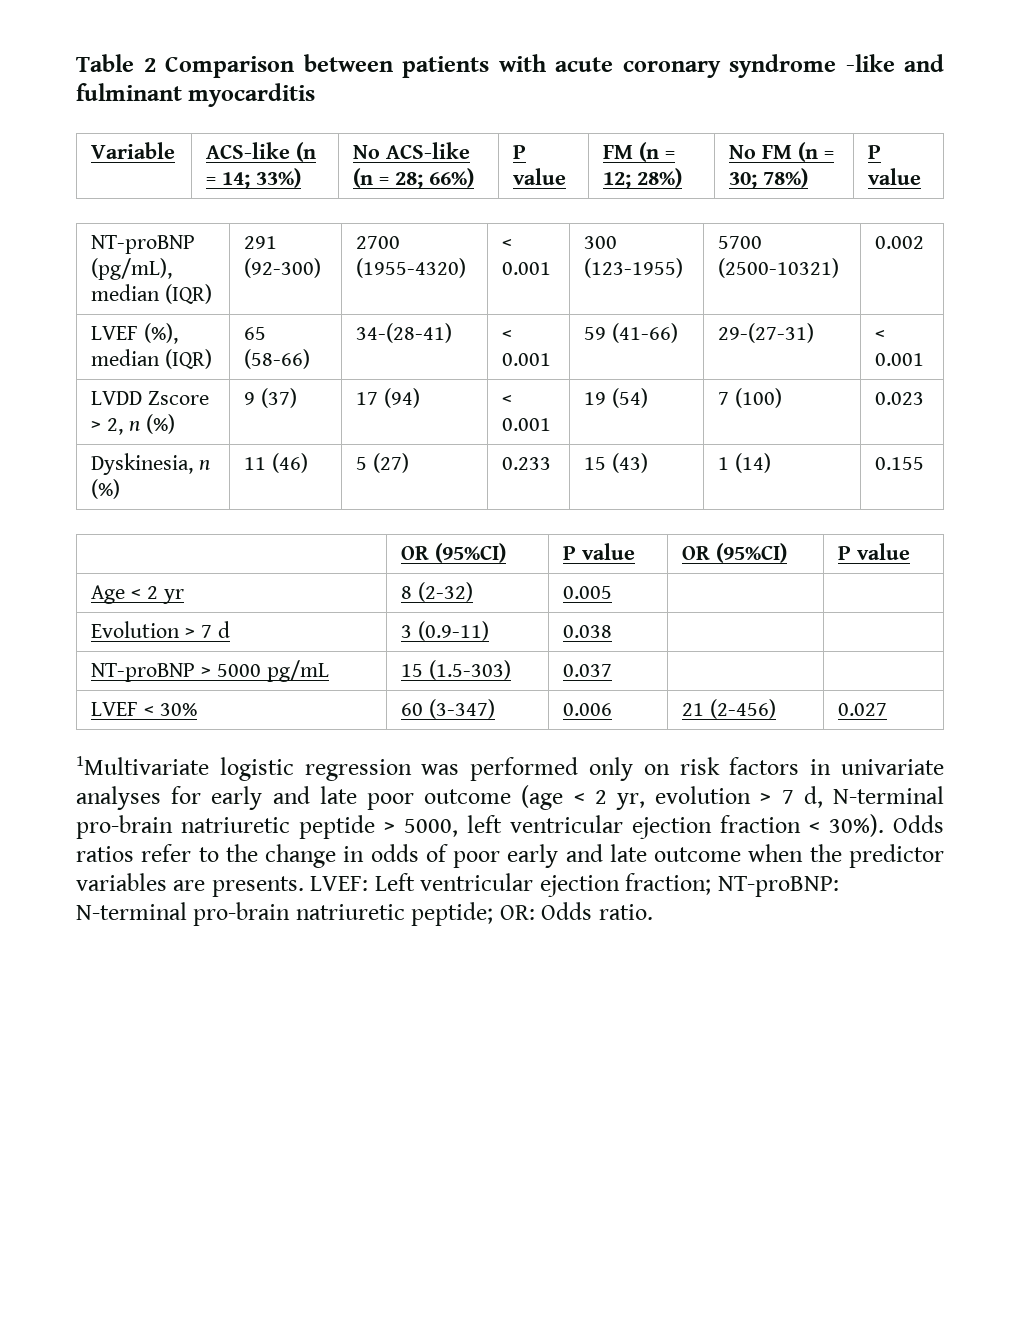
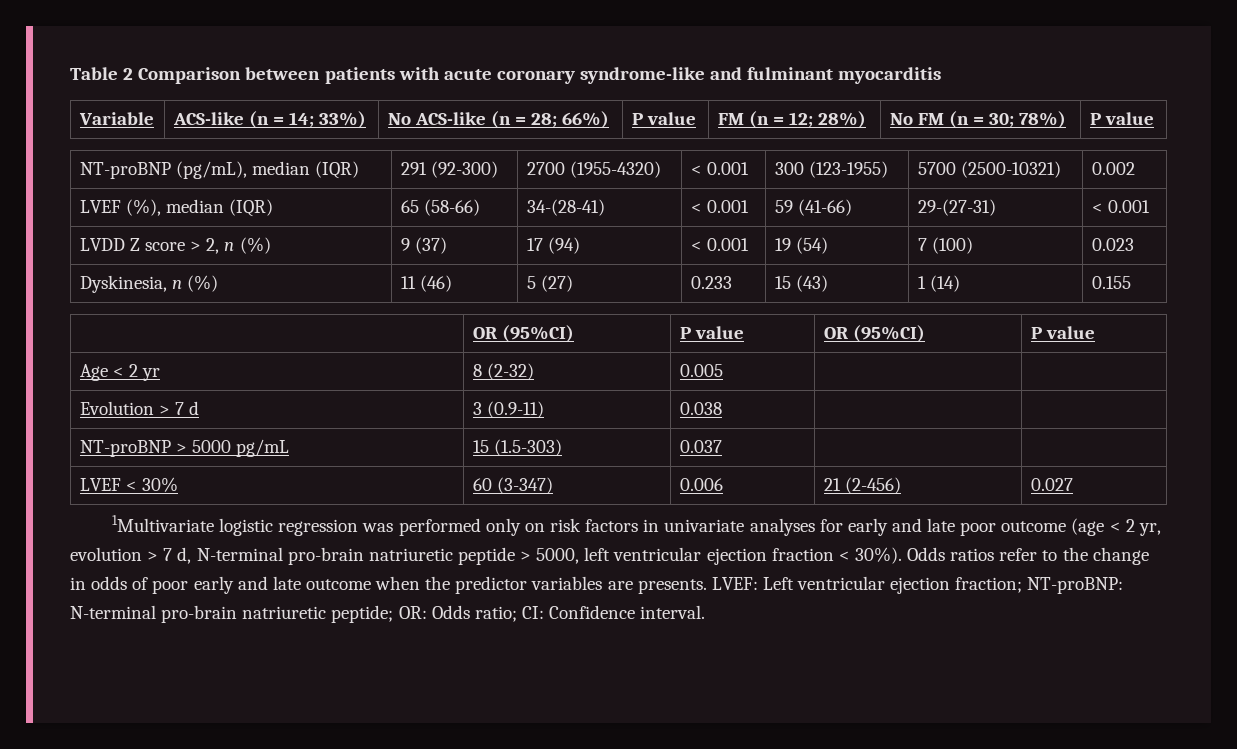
[729,54,895,78] syndrome -like -> [580,67,706,84] syndrome-like
[148,391,210,405] Zscore -> [129,238,186,251] Z score
[598,904,653,920] ratio. -> [474,605,706,622] ratio; CI: Confidence interval.

